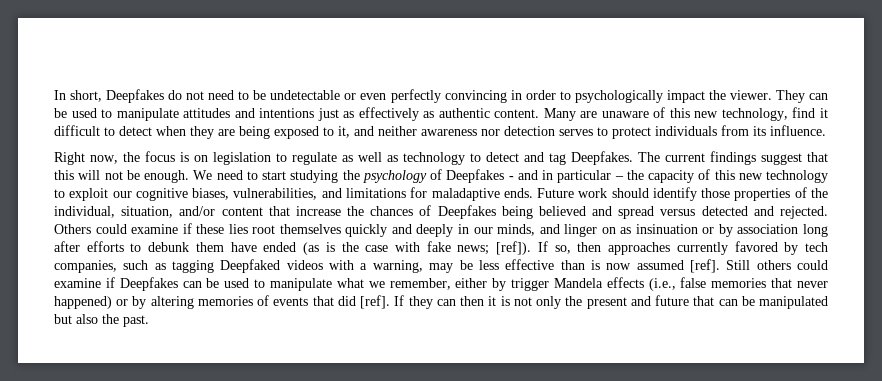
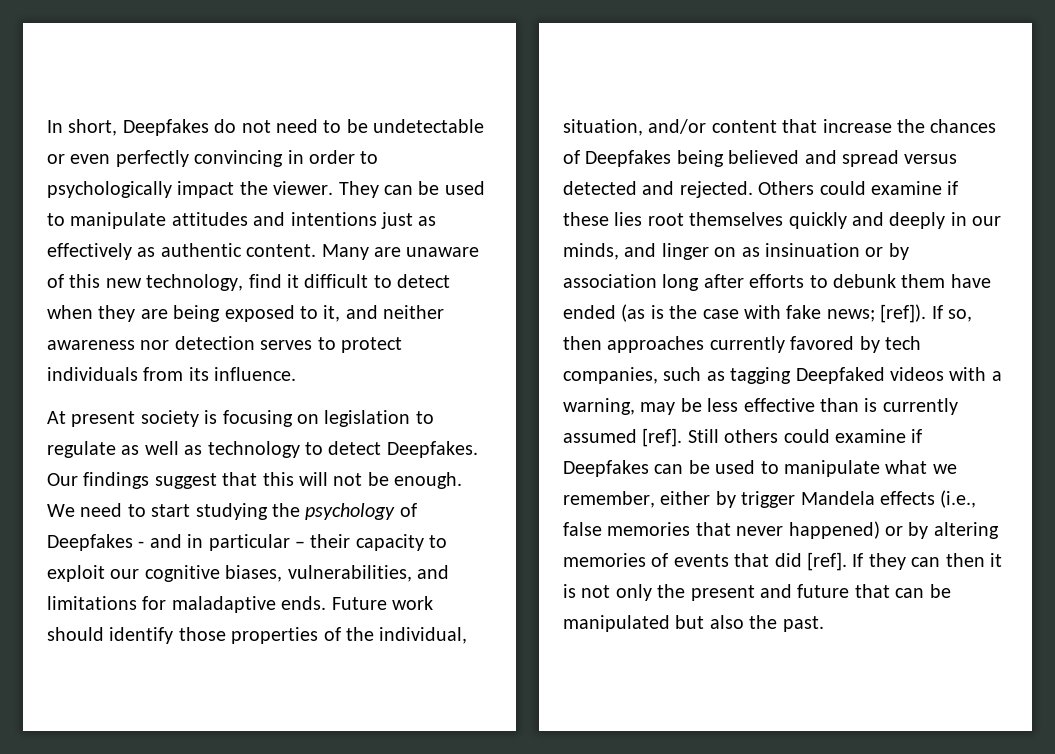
[54,151,189,165] Right now, the focus is -> [47,410,293,427] At present society is focusing
[524,151,705,165] and tag Deepfakes. The current -> [386,441,478,458] [47,473,78,486] Deepfakes. Our
[626,169,828,183] the capacity of this new technology -> [310,534,424,551] their capacity
[606,263,632,270] now -> [882,398,958,415] currently

